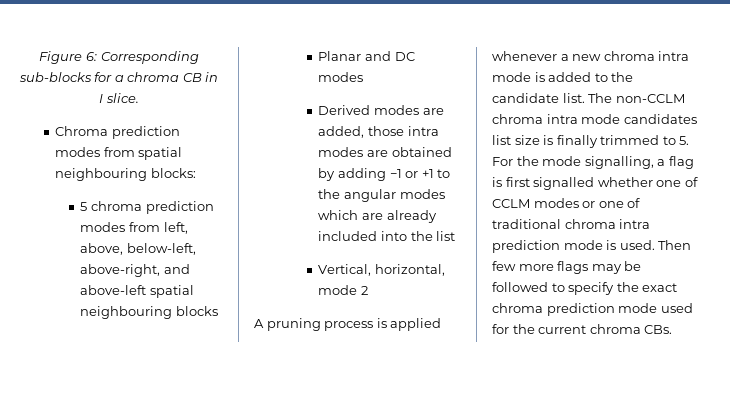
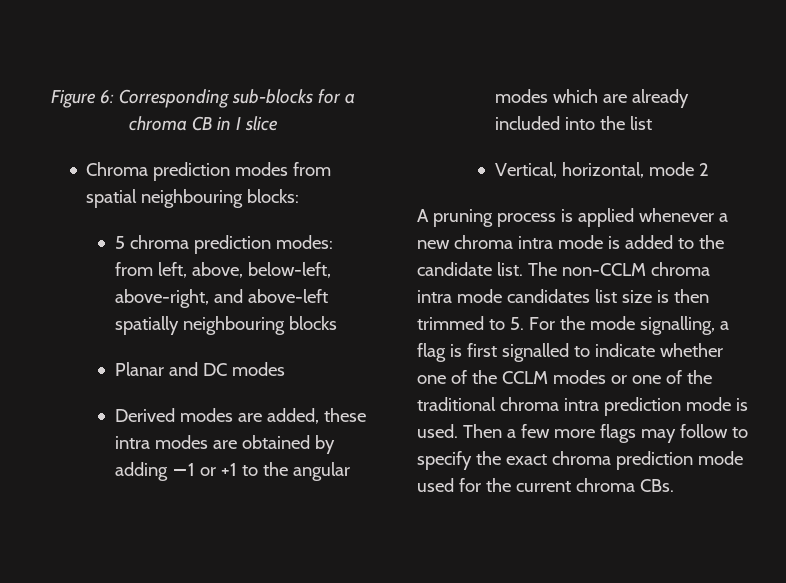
[105,93,139,103] slice. -> [244,116,278,131] slice
[80,222,126,232] modes -> [275,235,333,249] modes:
[149,285,194,298] spatial -> [114,316,179,335] spatially
[367,126,404,136] those -> [323,408,366,422] these
[556,135,598,148] finally -> [673,289,709,303] then
(595, 183) none -> [573,343,655,357] to indicate
(698, 182) none -> [471,370,497,384] the
(641, 203) none -> [686,370,712,384] the
(692, 245) none -> [506,429,516,438] a
[624,261,642,271] [492,282,548,292] be followed -> [679,424,728,438] follow

